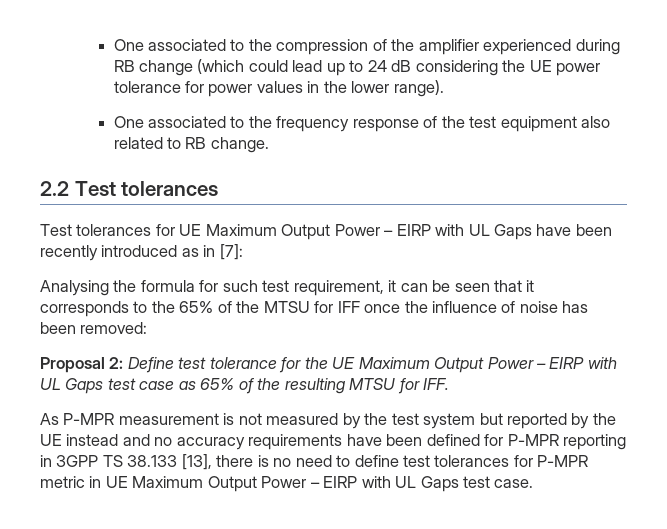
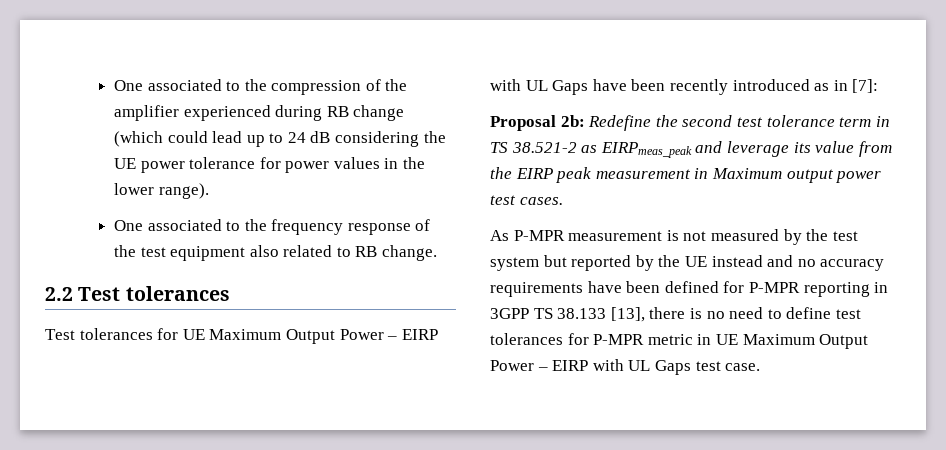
[40,280,535,296] [40,301,589,317] [40,322,148,334] [40,357,617,373] [40,378,450,394] Analysing the formula for such test requirement, it can be seen that it corresponds to the 65% of the MTSU for IFF once the influence of noise has been removed: // Proposal 2: Define test tolerance for the UE Maximum Output Power – EIRP with UL Gaps test case as 65% of the resulting MTSU for IFF. -> [490,115,890,131] [490,141,892,158] [490,167,882,183] [490,195,563,205] Proposal 2b: Redefine the second test tolerance term in TS 38.521-2 as EIRPmeas_peak and leverage its value from the EIRP peak measurement in Maximum output power test cases.

